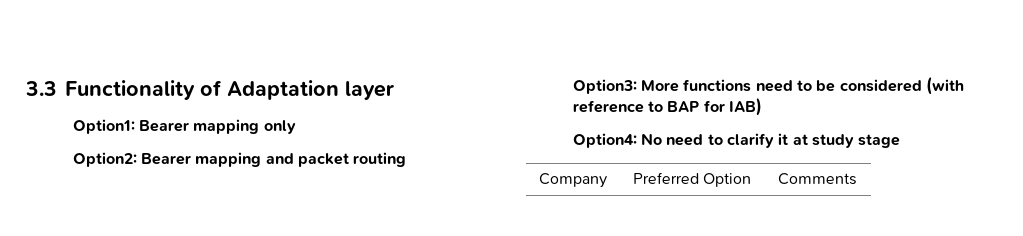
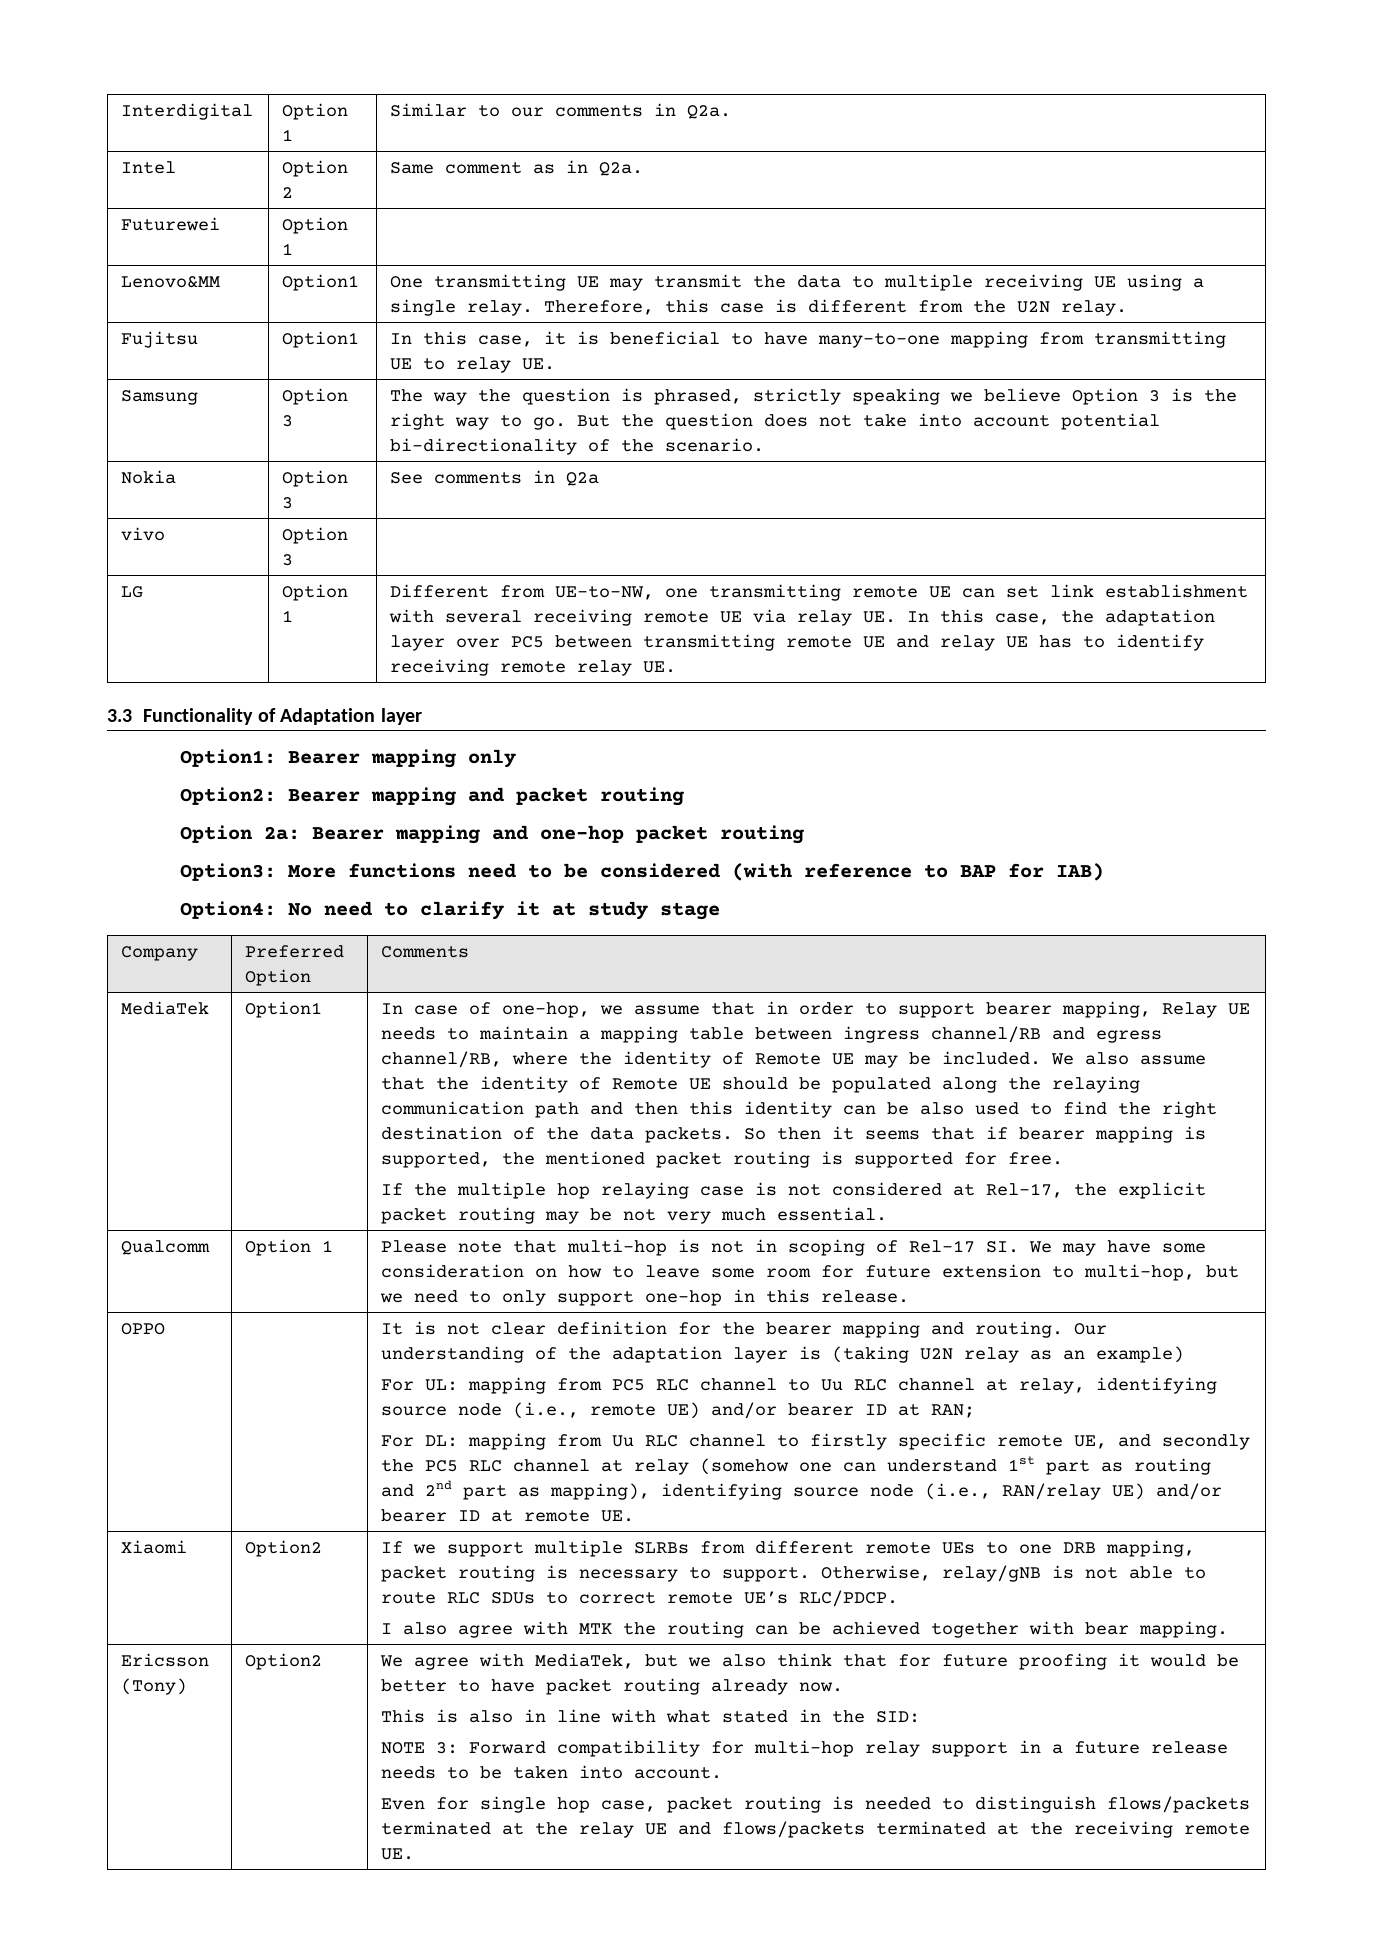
(25, 88) none -> [121,103,254,120] [282,103,349,120] [282,129,294,141] [390,103,732,119] [121,161,177,174] [282,160,349,177] [282,187,294,198] [390,160,644,176] [121,217,221,231] [282,217,349,234] [282,243,294,255] [121,276,221,288] [282,274,360,291] [390,274,1205,291] [390,299,1128,316] [121,331,199,348] [282,331,360,348] [390,331,1227,348] [390,357,556,373] [121,390,199,405] [282,388,349,405] [282,415,294,427] [390,388,1238,405] [390,413,1161,430] [390,438,765,455] [121,470,177,484] [282,470,349,487] [282,497,294,509] [390,470,600,486] [121,527,166,541] [282,527,349,544] [282,554,294,566] [121,586,144,598] [282,584,349,601] [282,610,294,622] [390,584,1249,601] [389,609,1216,626] [390,634,1205,651] [390,659,677,676] Interdigital | Option 1 | Similar to our comments in Q2a. // Intel | Option 2 | Same comment as in Q2a. // Futurewei | Option 1 | // Lenovo&MM | Option1 | One transmitting UE may transmit the data to multiple receiving UE using a single relay. Therefore, this case is different from the U2N relay. // Fujitsu | Option1 | In this case, it is beneficial to have many-to-one mapping from transmitting UE to relay UE. // Samsung | Option 3 | The way the question is phrased, strictly speaking we believe Option 3 is the right way to go. But the question does not take into account potential bi-directionality of the scenario. // Nokia | Option 3 | See comments in Q2a // vivo | Option 3 | // LG | Option 1 | Different from UE-to-NW, one transmitting remote UE can set link establishment with several receiving remote UE via relay UE. In this case, the adaptation layer over PC5 between transmitting remote UE and relay UE has to identify receiving remote relay UE. //
(407, 159) none -> [179,825,804,844] // Option 2a: Bearer mapping and one-hop packet routing
(857, 179) none -> [121,1001,210,1015] [245,1001,323,1018] [381,1001,1251,1018] [381,1026,1163,1043] [381,1051,1207,1068] [381,1076,1141,1093] [381,1101,1218,1118] [381,1126,1207,1143] [381,1151,1064,1168] [381,1182,1207,1199] [381,1207,888,1224] [121,1240,211,1255] [245,1239,334,1256] [381,1239,1207,1256] [381,1264,1240,1281] [380,1289,910,1306] [121,1323,166,1335] [381,1321,1108,1338] [381,1346,1185,1363] [381,1377,1218,1394] [381,1402,976,1419] [381,1433,1251,1450] [381,1456,1212,1475] [381,1480,1223,1500] [381,1509,635,1522] [121,1540,188,1554] [245,1540,323,1557] [381,1540,1196,1557] [381,1565,1207,1582] [381,1590,899,1607] [381,1621,1229,1638] [121,1653,210,1667] [121,1678,188,1695] [245,1653,323,1670] [380,1653,1240,1670] [381,1678,844,1695] [381,1709,921,1723] [381,1740,1229,1757] [381,1765,723,1779] [381,1796,1251,1813] [381,1821,1251,1838] [381,1848,415,1860] // MediaTek | Option1 | In case of one-hop, we assume that in order to support bearer mapping, Relay UE needs to maintain a mapping table between ingress channel/RB and egress channel/RB, where the identity of Remote UE may be included. We also assume that the identity of Remote UE should be populated along the relaying communication path and then this identity can be also used to find the right destination of the data packets. So then it seems that if bearer mapping is supported, the mentioned packet routing is supported for free. // If the multiple hop relaying case is not considered at Rel-17, the explicit packet routing may be not very much essential. // Qualcomm | Option 1 | Please note that multi-hop is not in scoping of Rel-17 SI. We may have some consideration on how to leave some room for future extension to multi-hop, but we need to only support one-hop in this release. // OPPO | | It is not clear definition for the bearer mapping and routing. Our understanding of the adaptation layer is (taking U2N relay as an example) // For UL: mapping from PC5 RLC channel to Uu RLC channel at relay, identifying source node (i.e., remote UE) and/or bearer ID at RAN; // For DL: mapping from Uu RLC channel to firstly specific remote UE, and secondly the PC5 RLC channel at relay (somehow one can understand 1st part as routing and 2nd part as mapping), identifying source node (i.e., RAN/relay UE) and/or bearer ID at remote UE. // Xiaomi | Option2 | If we support multiple SLRBs from different remote UEs to one DRB mapping, packet routing is necessary to support. Otherwise, relay/gNB is not able to route RLC SDUs to correct remote UE’s RLC/PDCP. // I also agree with MTK the routing can be achieved together with bear mapping. // Ericsson (Tony) | Option2 | We agree with MediaTek, but we also think that for future proofing it would be better to have packet routing already now. // This is also in line with what stated in the SID: // NOTE 3: Forward compatibility for multi-hop relay support in a future release needs to be taken into account. // Even for single hop case, packet routing is needed to distinguish flows/packets terminated at the relay UE and flows/packets terminated at the receiving remote UE.

